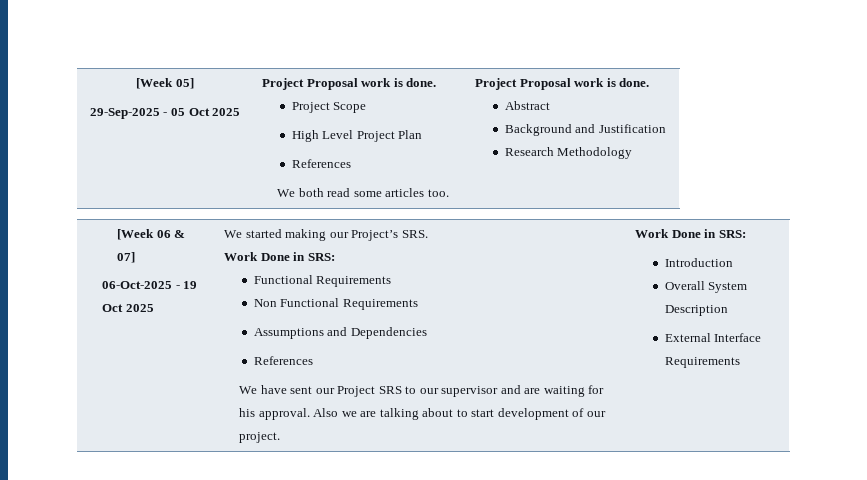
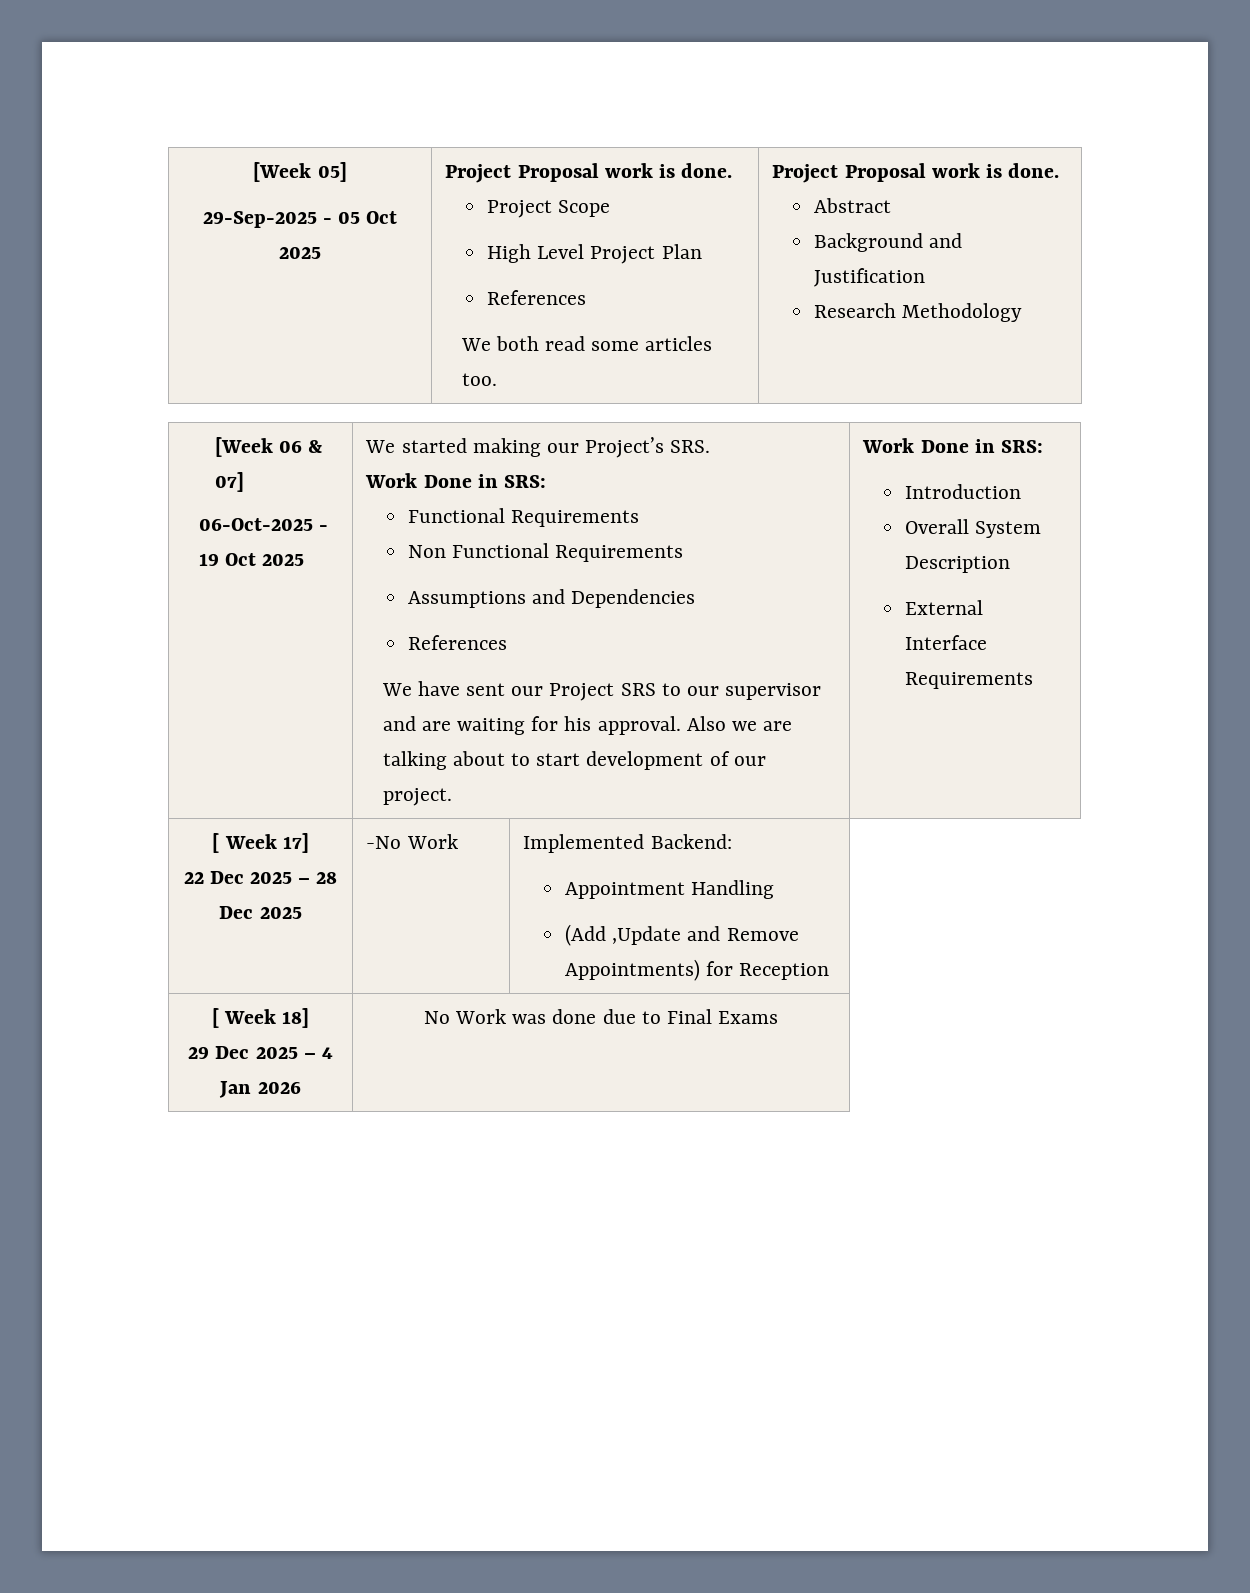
(740, 362) none -> [212,833,309,853] [183,871,338,884] [219,906,302,919] [366,834,458,849] [523,834,732,853] [564,880,775,899] [564,924,799,946] [564,959,830,981] [211,1008,310,1028] [188,1046,333,1059] [219,1081,301,1098] [423,1009,779,1024] // [ Week 17] // 22 Dec 2025 – 28 Dec 2025 | -No Work | Implemented Backend: // Appointment Handling // (Add ,Update and Remove Appointments) for Reception // [ Week 18] // 29 Dec 2025 – 4 Jan 2026 | No Work was done due to Final Exams

